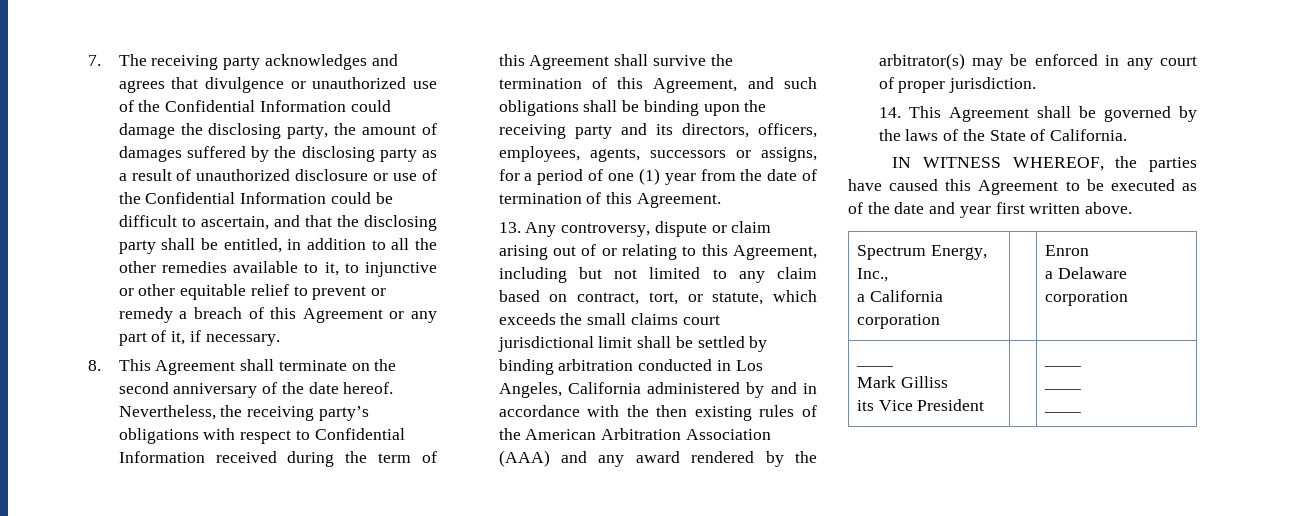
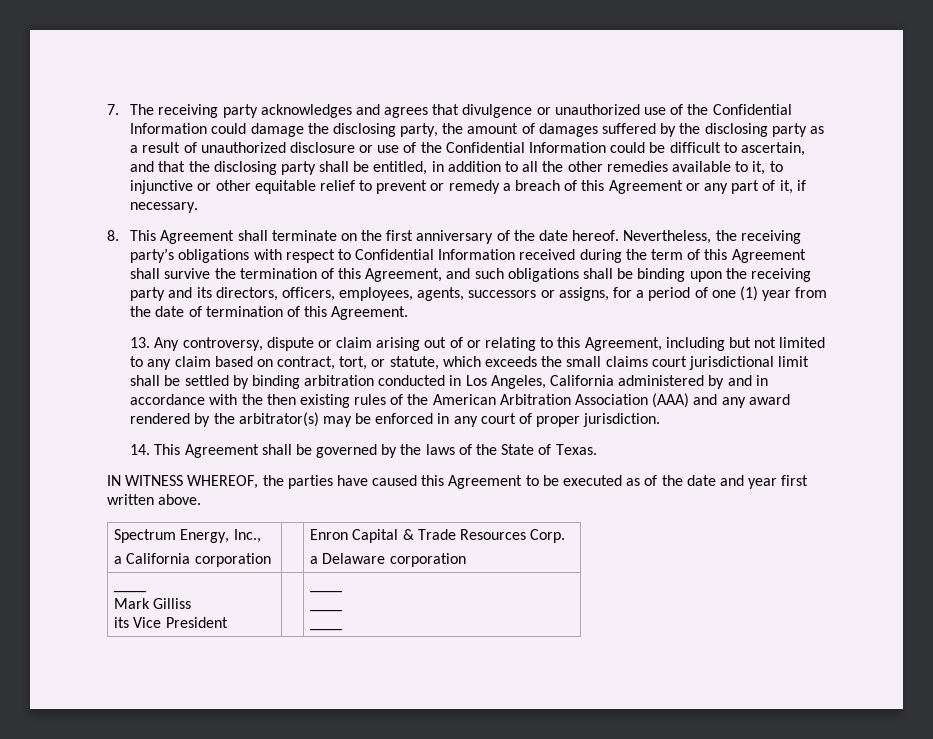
[118,382,169,394] second -> [386,230,414,241] first
[1050,129,1128,141] California. -> [555,444,597,455] Texas.
(1089, 250) none -> [352,529,566,543] Capital & Trade Resources Corp.

